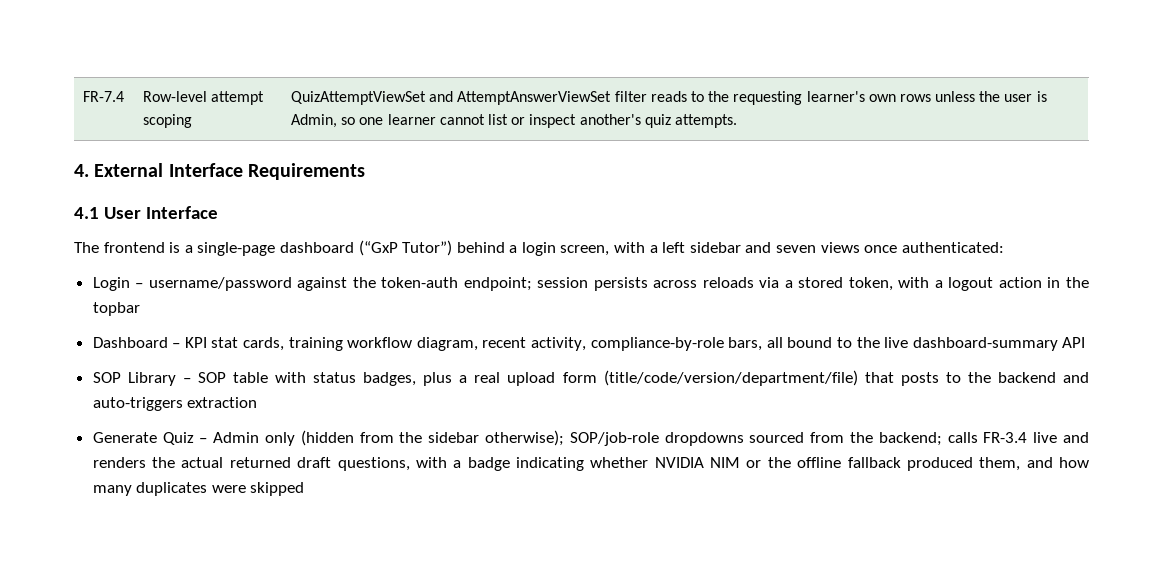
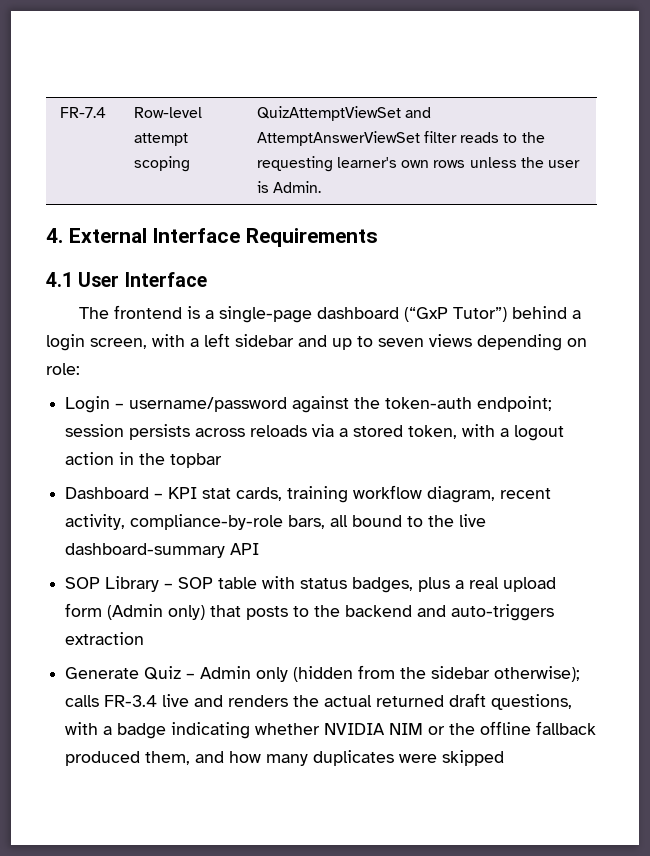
[291,114,737,128] Admin, so one learner cannot list or inspect another's quiz attempts. -> [272,181,321,193] Admin.
[776,242,1004,253] seven views once authenticated: -> [332,334,587,351] [46,363,80,375] up to seven views depending on role:
[603,370,858,386] (title/code/version/department/file) -> [107,604,206,620] (Admin only)
[569,432,942,446] SOP/job-role dropdowns sourced from the backend; -> (581, 674) none

